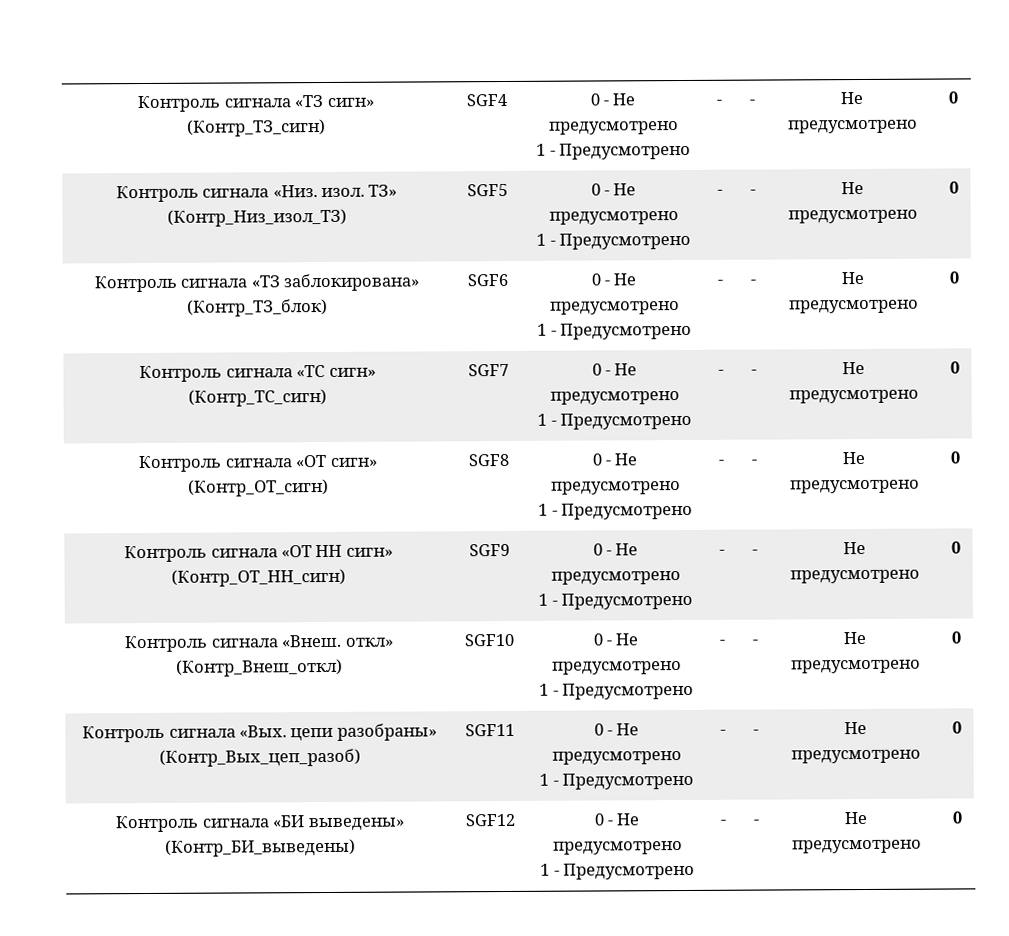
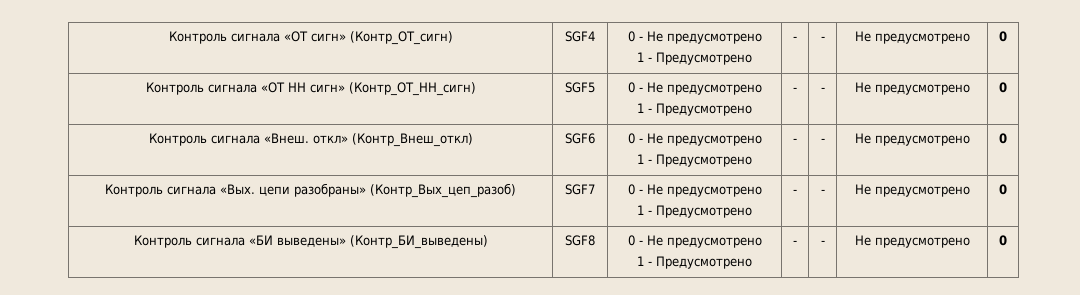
[137,95,374,113] [187,118,326,137] [465,93,507,107] [589,93,636,106] [548,121,679,135] [536,142,691,160] [715,99,722,105] [748,99,755,105] [840,91,863,105] [787,119,918,134] [947,91,958,104] [115,184,398,203] [166,208,347,227] [466,183,508,197] [590,183,637,196] [548,211,679,225] [536,232,691,250] [716,189,723,195] [749,189,756,195] [841,181,864,195] [787,209,918,224] [948,181,959,194] [93,273,421,293] [187,298,328,317] [466,273,508,287] [590,273,637,286] [549,301,680,315] [537,322,692,340] [716,279,723,285] [749,279,756,285] [841,271,864,285] [788,299,919,314] [948,271,959,284] [139,364,376,383] [188,388,327,407] [467,363,509,377] [591,363,638,376] [549,391,680,405] [537,412,692,430] [717,369,724,375] [750,369,757,375] [842,361,865,375] [788,389,919,404] [949,361,960,374] [138,455,292,473] Контроль сигнала «ТЗ сигн» (Контр_ТЗ_сигн) | SGF4 | 0 - Не предусмотрено // 1 - Предусмотрено | - | - | Не предусмотрено | 0 // Контроль сигнала «Низ. изол. ТЗ» (Контр_Низ_изол_ТЗ) | SGF5 | 0 - Не предусмотрено // 1 - Предусмотрено | - | - | Не предусмотрено | 0 // Контроль сигнала «ТЗ заблокирована» (Контр_ТЗ_блок) | SGF6 | 0 - Не предусмотрено // 1 - Предусмотрено | - | - | Не предусмотрено | 0 // Контроль сигнала «ТС сигн» (Контр_ТС_сигн) | SGF7 | 0 - Не предусмотрено // 1 - Предусмотрено | - | - | Не предусмотрено | 0 // Контроль сигнала -> [168,31,280,44] Контроль сигнала
[467,453,509,467] SGF8 -> [565,31,595,42] SGF4
[468,543,510,557] SGF9 -> [565,82,595,93] SGF5
[464,633,514,647] SGF10 -> [565,133,595,144] SGF6
[465,723,515,737] SGF11 -> [565,184,595,195] SGF7
[465,813,515,827] SGF12 -> [565,235,595,246] SGF8

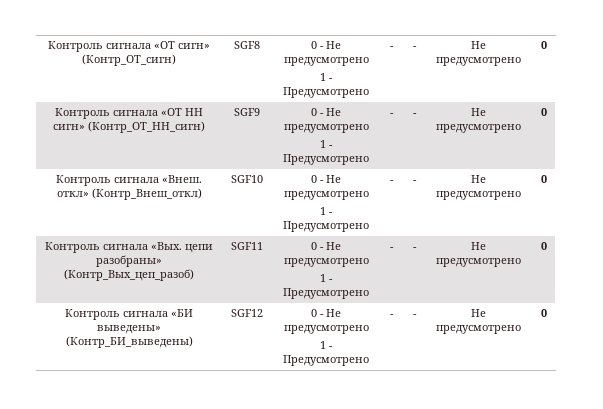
[565,31,595,42] SGF4 -> [233,41,260,49] SGF8
[565,82,595,93] SGF5 -> [233,108,260,116] SGF9
[565,133,595,144] SGF6 -> [230,175,263,183] SGF10
[565,184,595,195] SGF7 -> [230,242,263,250] SGF11
[565,235,595,246] SGF8 -> [230,309,263,317] SGF12

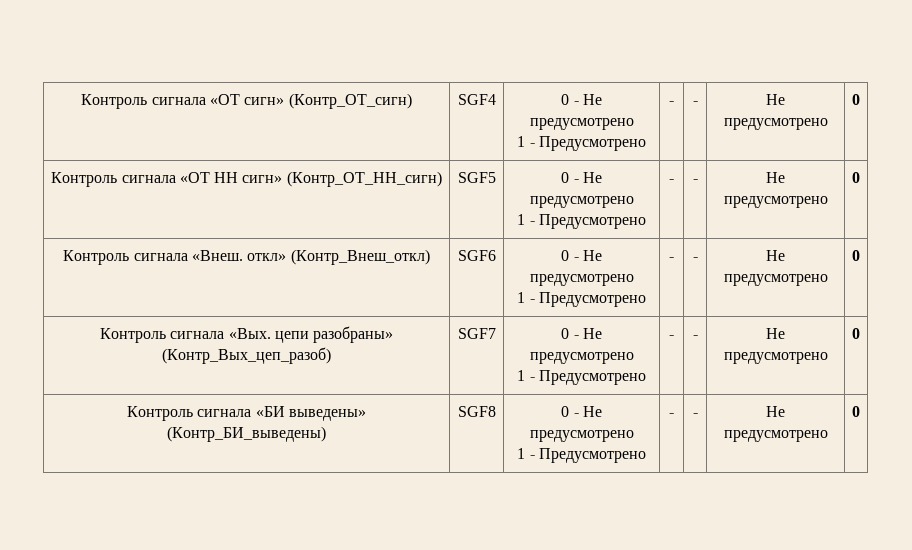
[233,41,260,49] SGF8 -> [457,94,496,105] SGF4
[233,108,260,116] SGF9 -> [457,172,496,183] SGF5
[230,175,263,183] SGF10 -> [457,250,496,261] SGF6
[230,242,263,250] SGF11 -> [457,328,496,339] SGF7
[230,309,263,317] SGF12 -> [457,406,496,417] SGF8

